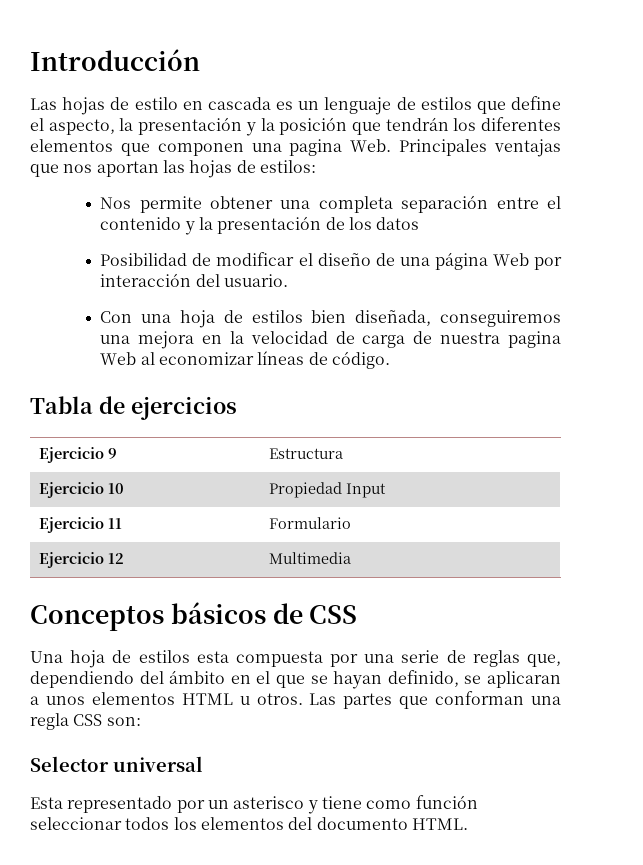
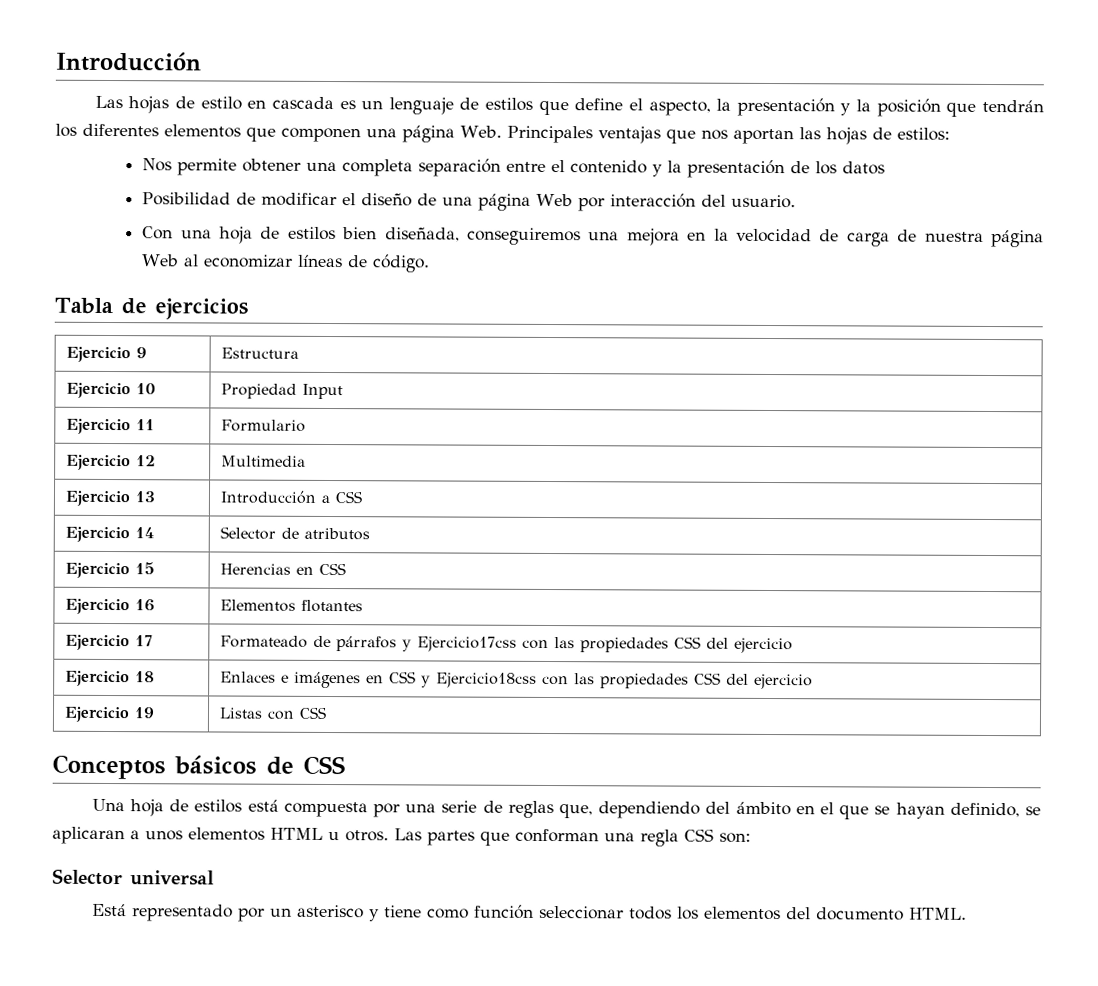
[289,139,343,156] pagina -> [402,125,455,143] página
[508,331,561,348] pagina -> [991,230,1044,248] página
(351, 558) none -> [65,490,157,507] [220,490,364,504] [65,526,155,543] [220,526,371,541] [65,562,156,579] [220,562,347,576] [65,598,156,615] [220,599,364,613] [65,634,154,651] [220,635,794,654] [65,670,156,687] [220,671,814,690] [64,706,156,723] [219,706,328,720] // Ejercicio 13 | Introducción a CSS // Ejercicio 14 | Selector de atributos // Ejercicio 15 | Herencias en CSS // Ejercicio 16 | Elementos flotantes // Ejercicio 17 | Formateado de párrafos y Ejercicio17css con las propiedades CSS del ejercicio // Ejercicio 18 | Enlaces e imágenes en CSS y Ejercicio18css con las propiedades CSS del ejercicio // Ejercicio 19 | Listas con CSS
[196,651,229,663] esta -> [247,799,279,812] está
[30,797,63,809] Esta -> [91,903,127,917] Está

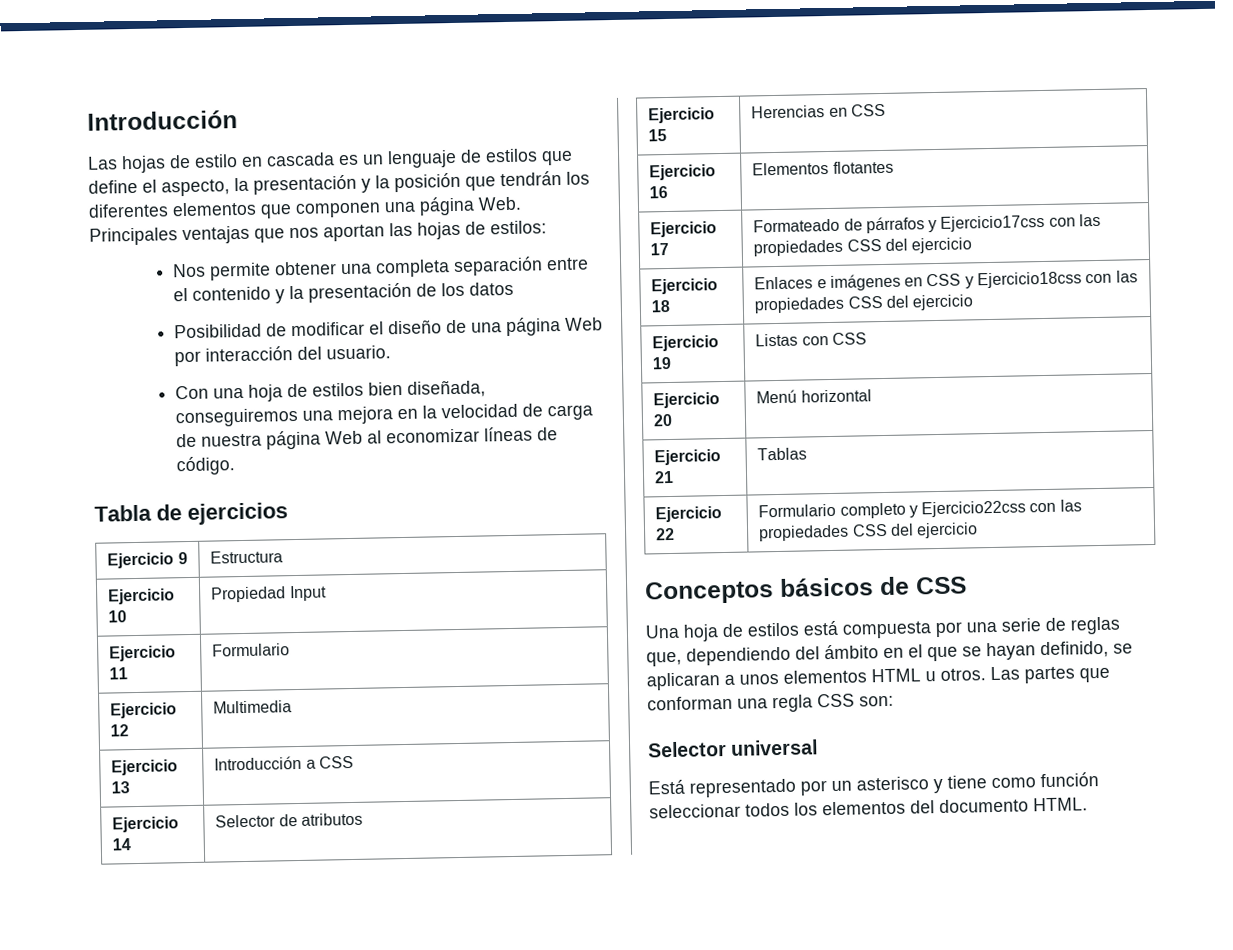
(328, 712) none -> [653,392,721,409] [653,413,674,427] [756,389,872,404] [654,449,722,466] [654,470,675,484] [757,447,808,461] [655,506,723,523] [656,527,676,541] [758,499,1082,519] [758,522,979,542] // Ejercicio 20 | Menú horizontal // Ejercicio 21 | Tablas // Ejercicio 22 | Formulario completo y Ejercicio22css con las propiedades CSS del ejercicio

